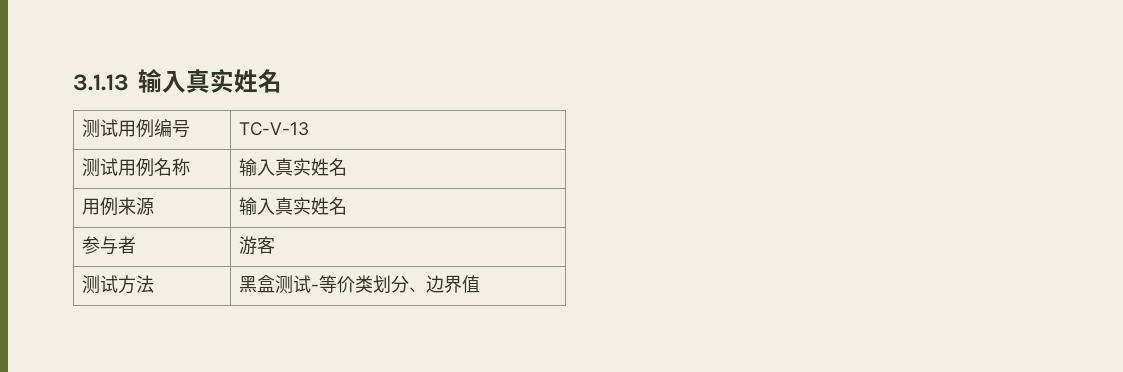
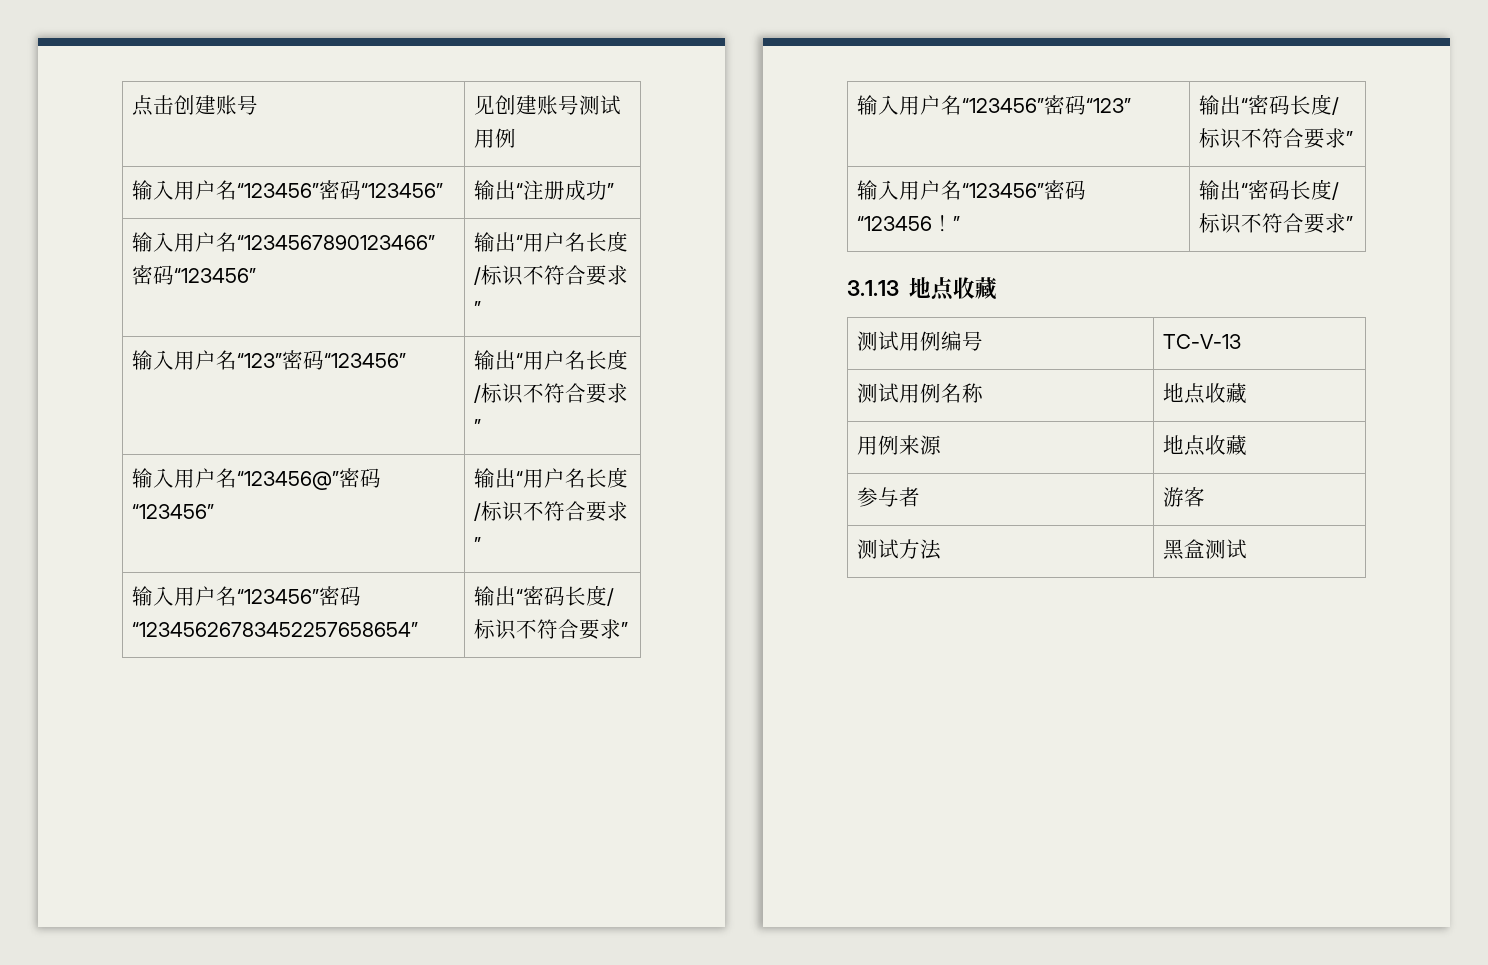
[73,69,282,93] 3.1.13输入真实姓名 -> [131,95,258,116] [473,95,621,115] [473,128,516,148] [131,180,443,200] [473,180,614,201] [131,232,435,252] [131,265,256,285] [473,231,628,252] [473,265,628,286] [473,301,481,316] [131,350,406,370] [473,349,628,370] [473,383,628,404] [473,419,481,434] [131,468,381,490] [131,504,214,519] [473,467,628,488] [473,501,628,522] [473,537,481,552] [131,586,361,606] [131,622,418,637] [473,585,614,606] [473,619,628,640] [856,95,1131,115] [1198,94,1339,115] [1198,128,1353,149] [856,180,1086,200] [856,214,960,232] [1198,179,1339,200] [1198,213,1353,234] [847,277,998,301] 点击创建账号 | 见创建账号测试用例 // 输入用户名“123456”密码“123456” | 输出“注册成功” // 输入用户名“1234567890123466”密码“123456” | 输出“用户名长度/标识不符合要求” // 输入用户名“123”密码“123456” | 输出“用户名长度/标识不符合要求” // 输入用户名“123456@”密码“123456” | 输出“用户名长度/标识不符合要求” // 输入用户名“123456”密码“12345626783452257658654” | 输出“密码长度/标识不符合要求” // 输入用户名“123456”密码“123” | 输出“密码长度/标识不符合要求” // 输入用户名“123456”密码“123456！” | 输出“密码长度/标识不符合要求” // 3.1.13地点收藏
[238,158,347,177] 输入真实姓名 -> [1162,383,1247,404] 地点收藏
[238,197,347,216] 输入真实姓名 -> [1162,435,1247,456] 地点收藏
[310,275,480,293] -等价类划分、边界值 -> (1247, 549) none

